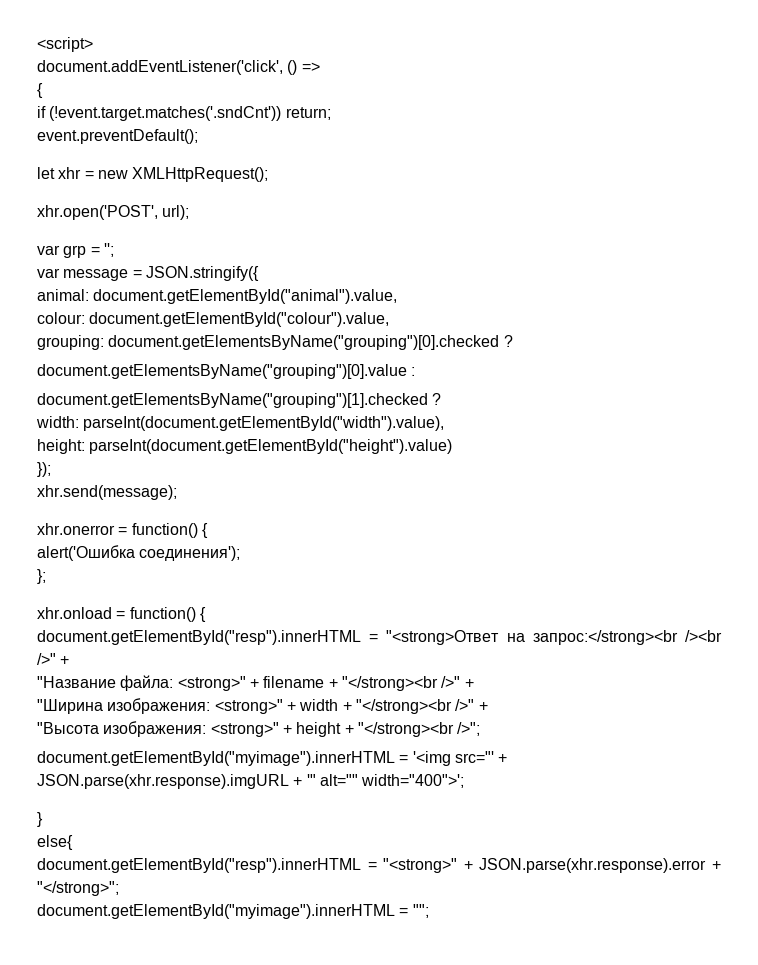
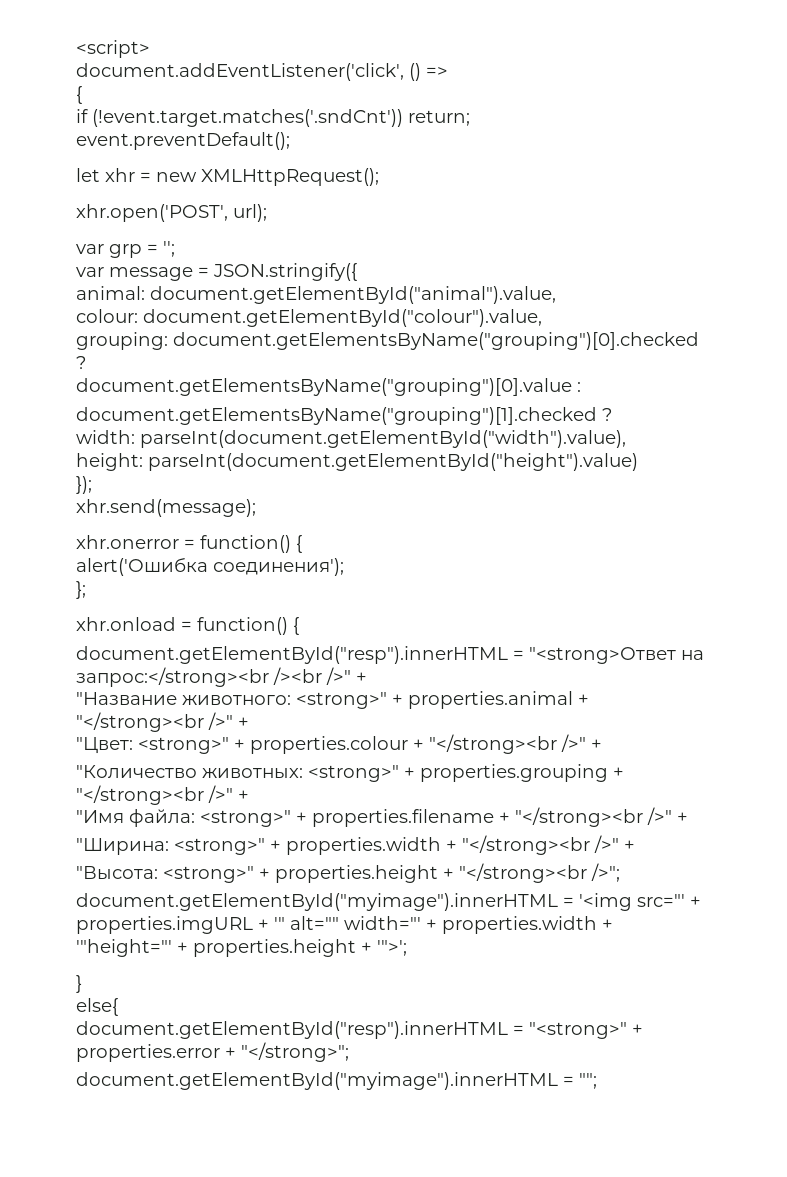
[120,675,474,691] [37,698,488,714] [37,721,342,737] файла: <strong>" + filename + "</strong><br />" + // "Ширина изображения: <strong>" + width + "</strong><br />" + // "Высота изображения: <strong>" + height -> [182,691,589,709] [76,712,249,732] [76,734,602,754] [76,764,624,782] [76,785,249,805] [76,807,688,827] [76,835,635,855] [76,865,438,883] животного: <strong>" + properties.animal + "</strong><br />" + // "Цвет: <strong>" + properties.colour + "</strong><br />" + // "Количество животных: <strong>" + properties.grouping + "</strong><br />" + // "Имя файла: <strong>" + properties.filename + "</strong><br />" + // "Ширина: <strong>" + properties.width + "</strong><br />" + // "Высота: <strong>" + properties.height
[37,774,289,789] JSON.parse(xhr.response).imgURL -> [76,916,253,934] properties.imgURL
[361,774,465,788] width="400">'; -> [344,916,613,934] [76,939,407,957] width="' + properties.width + '"height="' + properties.height + '">';
[479,858,707,873] JSON.parse(xhr.response).error -> [76,1044,220,1062] properties.error

